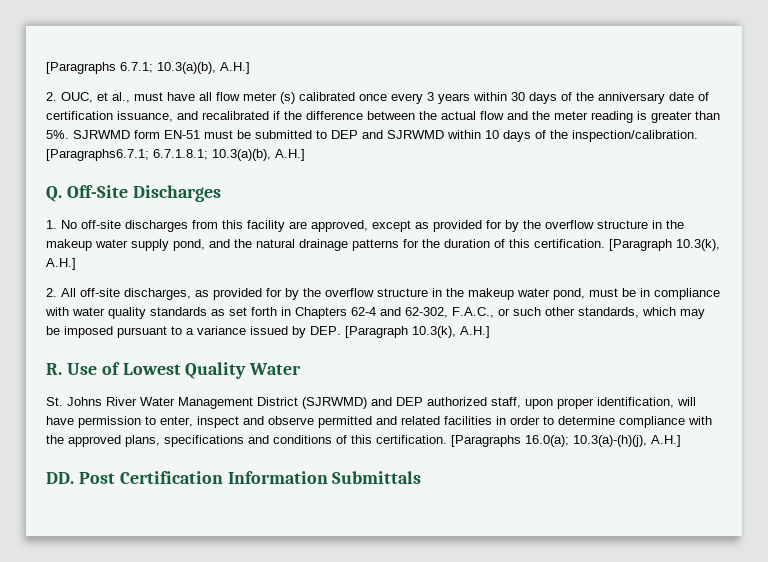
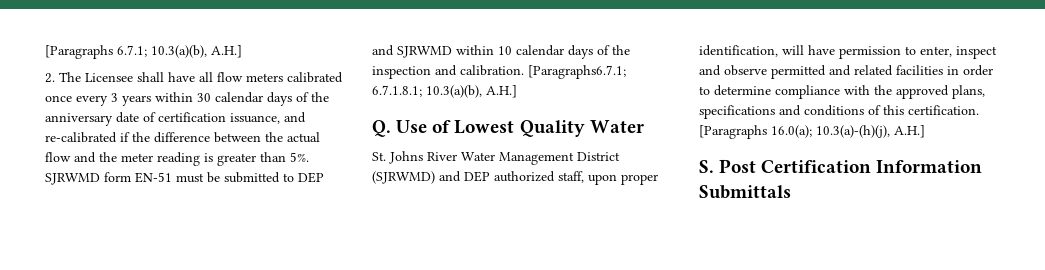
[61,92,163,103] OUC, et al., must -> [59,72,164,82] The Licensee shall
[243,92,295,104] meter (s) -> [246,73,283,82] meters
(525, 96) none -> [215,92,263,103] calendar
[202,111,269,120] recalibrated -> [45,132,117,143] re-calibrated
[503,130,698,142] days of the inspection/calibration. -> [516,45,630,59] [372,65,524,79] calendar days of the inspection and calibration.
[66,185,221,202] [46,220,684,232] [46,239,720,251] [46,258,76,270] [46,288,720,300] [45,307,705,319] [46,326,490,338] [46,363,62,375] Off-Site Discharges // 1. No off-site discharges from this facility are approved, except as provided for by the overflow structure in the makeup water supply pond, and the natural drainage patterns for the duration of this certification. [Paragraph 10.3(k), A.H.] // 2. All off-site discharges, as provided for by the overflow structure in the makeup water pond, must be in compliance with water quality standards as set forth in Chapters 62-4 and 62-302, F.A.C., or such other standards, which may be imposed pursuant to a variance issued by DEP. [Paragraph 10.3(k), A.H.] // R. -> (391, 128) none
[46,472,74,484] DD. -> [699,160,714,173] S.

